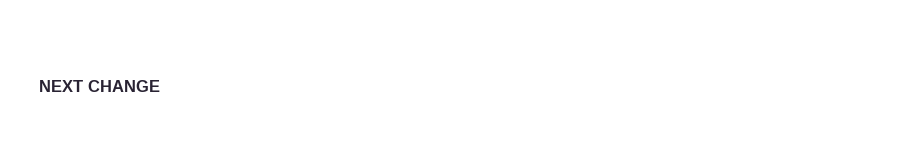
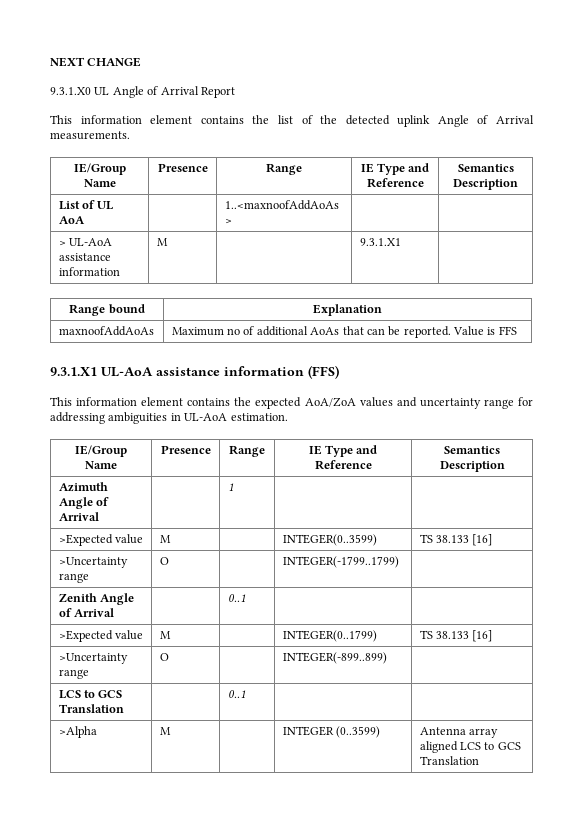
(160, 86) none -> [50,86,235,98] [50,115,534,127] [50,131,130,140] [73,163,126,175] [83,179,116,187] [157,163,208,172] [266,163,302,175] [360,163,430,175] [366,178,424,188] [457,164,514,172] [453,179,518,190] [58,200,114,210] [58,216,85,224] [224,200,339,210] [224,219,232,224] [58,238,113,246] [58,253,111,261] [58,267,120,276] [156,238,168,246] [359,238,401,246] [69,304,145,316] [313,304,382,316] [58,326,154,336] [171,326,517,338] [50,365,339,379] [50,397,533,409] [50,412,288,424] [75,445,127,457] [85,461,117,469] [160,445,211,454] [229,445,265,457] [308,445,378,457] [314,460,372,470] [444,446,500,454] [439,461,505,472] [58,482,108,492] [58,497,110,509] [58,512,99,521] [227,483,234,491] [58,534,144,546] [159,535,171,543] [282,534,377,546] [419,534,493,546] [58,557,128,568] [58,573,89,583] [159,557,169,565] [282,556,399,568] [58,593,135,605] [58,608,115,617] [227,594,246,602] [58,630,144,642] [159,631,171,639] [282,630,377,642] [419,630,493,642] [58,653,128,664] [58,669,89,679] [159,653,169,661] [282,652,387,664] [58,690,123,699] [58,704,124,713] [227,690,246,698] [58,726,97,738] [159,727,171,735] [282,726,381,738] [419,727,499,738] [419,741,521,753] [419,756,479,765] // 9.3.1.X0 UL Angle of Arrival Report // This information element contains the list of the detected uplink Angle of Arrival measurements. // IE/Group Name | Presence | Range | IE Type and Reference | Semantics Description // List of UL AoA | | 1..<maxnoofAddAoAs > | | // > UL-AoA assistance information | M | | 9.3.1.X1 | // Range bound | Explanation // maxnoofAddAoAs | Maximum no of additional AoAs that can be reported. Value is FFS // 9.3.1.X1 UL-AoA assistance information (FFS) // This information element contains the expected AoA/ZoA values and uncertainty range for addressing ambiguities in UL-AoA estimation. // IE/Group Name | Presence | Range | IE Type and Reference | Semantics Description // Azimuth Angle of Arrival | | 1 | | // >Expected value | M | | INTEGER(0..3599) | TS 38.133 [16] // >Uncertainty range | O | | INTEGER(-1799..1799) | // Zenith Angle of Arrival | | 0..1 | | // >Expected value | M | | INTEGER(0..1799) | TS 38.133 [16] // >Uncertainty range | O | | INTEGER(-899..899) | // LCS to GCS Translation | | 0..1 | | // >Alpha | M | | INTEGER (0..3599) | Antenna array aligned LCS to GCS Translation

